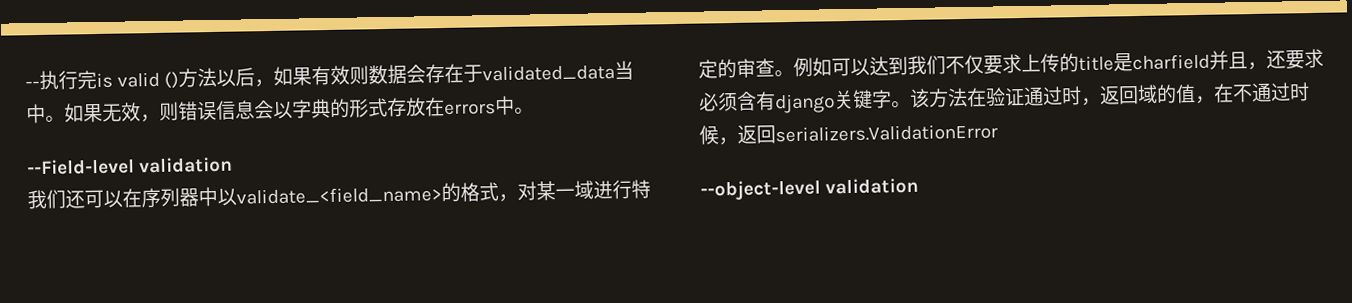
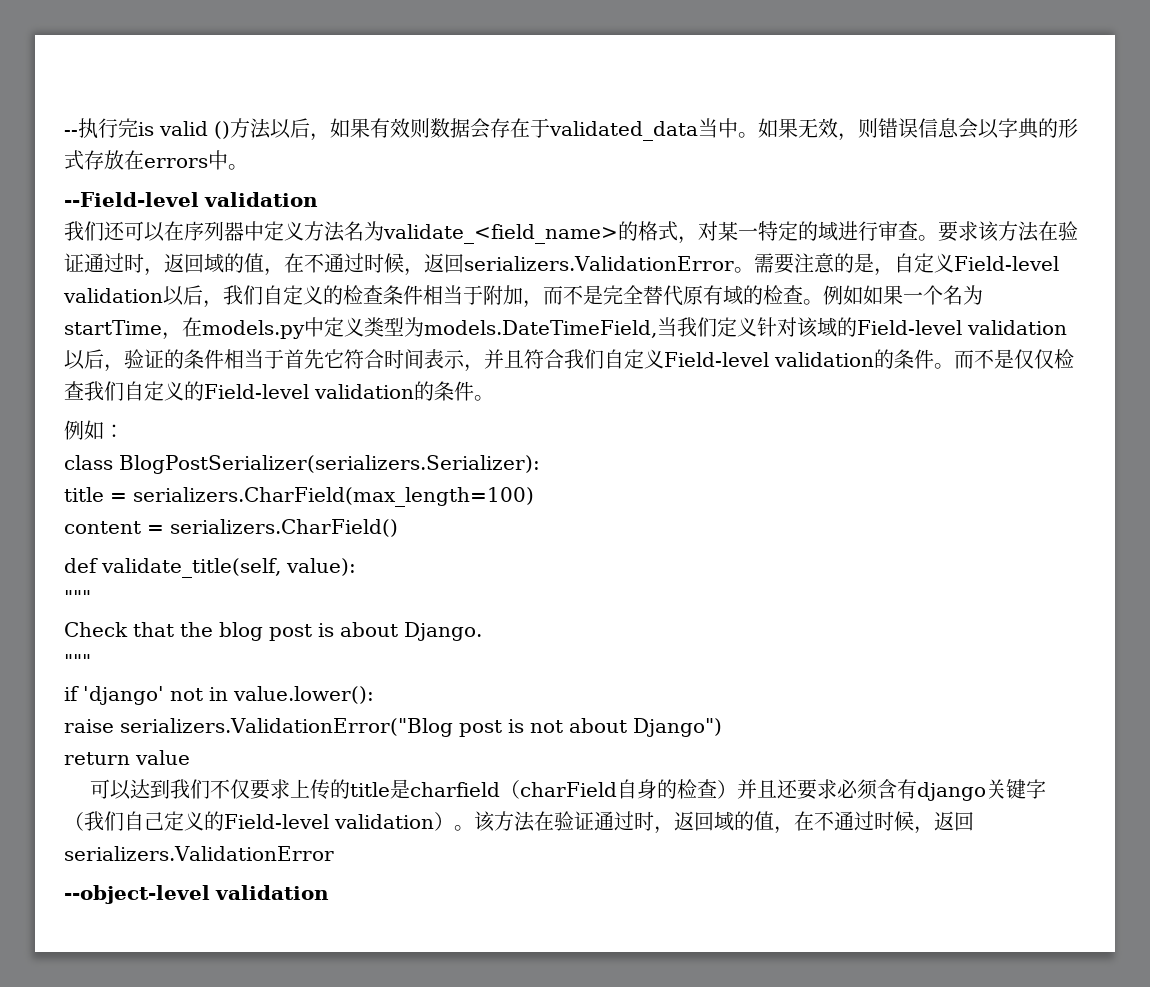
[217,188,237,206] 以 -> [264,221,384,242] 定义方法名为
[574,179,651,200] [698,57,832,79] 域进行特定的审查。例如 -> [758,221,1078,242] [64,253,1059,276] [63,285,983,308] [64,317,1067,340] [64,349,1074,372] [64,381,494,401] [64,420,124,440] [64,455,540,474] [64,487,534,507] [64,519,398,537] [64,558,356,578] [64,590,91,605] [64,622,482,641] [64,654,91,669] [64,686,374,705] [64,718,722,737] [64,750,190,765] 特定的域进行审查。要求该方法在验证通过时，返回域的值，在不通过时候，返回serializers.ValidationError。需要注意的是，自定义Field-level validation以后，我们自定义的检查条件相当于附加，而不是完全替代原有域的检查。例如如果一个名为startTime，在models.py中定义类型为models.DateTimeField,当我们定义针对该域的Field-level validation以后，验证的条件相当于首先它符合时间表示，并且符合我们自定义Field-level validation的条件。而不是仅仅检查我们自定义的Field-level validation的条件。 // 例如： // class BlogPostSerializer(serializers.Serializer): // title = serializers.CharField(max_length=100) // content = serializers.CharField() // def validate_title(self, value): // """ // Check that the blog post is about Django. // """ // if 'django' not in value.lower(): // raise serializers.ValidationError("Blog post is not about Django") // return value //
[1209,50,1267,71] 并且， -> [500,779,778,799] （charField自身的检查）并且
(892, 99) none -> [64,811,454,831] （我们自己定义的Field-level validation）

